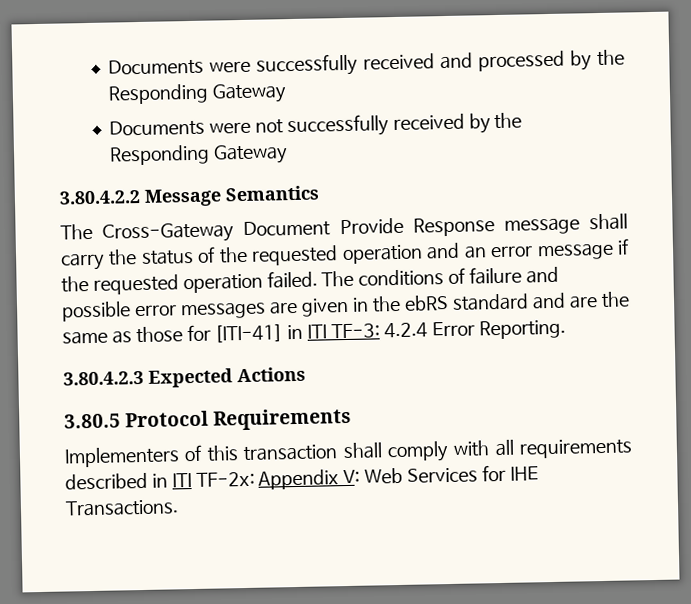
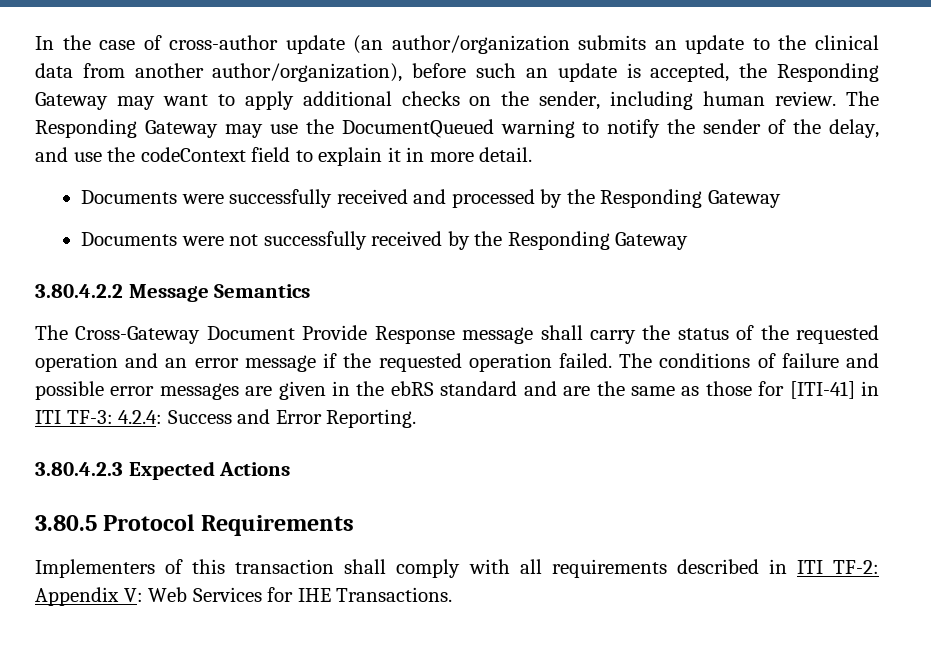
(108, 67) none -> [35,35,880,54] [35,63,880,82] [35,91,879,110] [35,119,879,138] [35,147,533,166] In the case of cross-author update (an author/organization submits an update to the clinical data from another author/organization), before such an update is accepted, the Responding Gateway may want to apply additional checks on the sender, including human review. The Responding Gateway may use the DocumentQueued warning to notify the sender of the delay, and use the codeContext field to explain it in more detail. //
[383,322,428,339] 4.2.4 -> [118,409,271,424] 4.2.4: Success and
[195,471,255,487] TF-2x: -> [833,560,880,574] TF-2:

